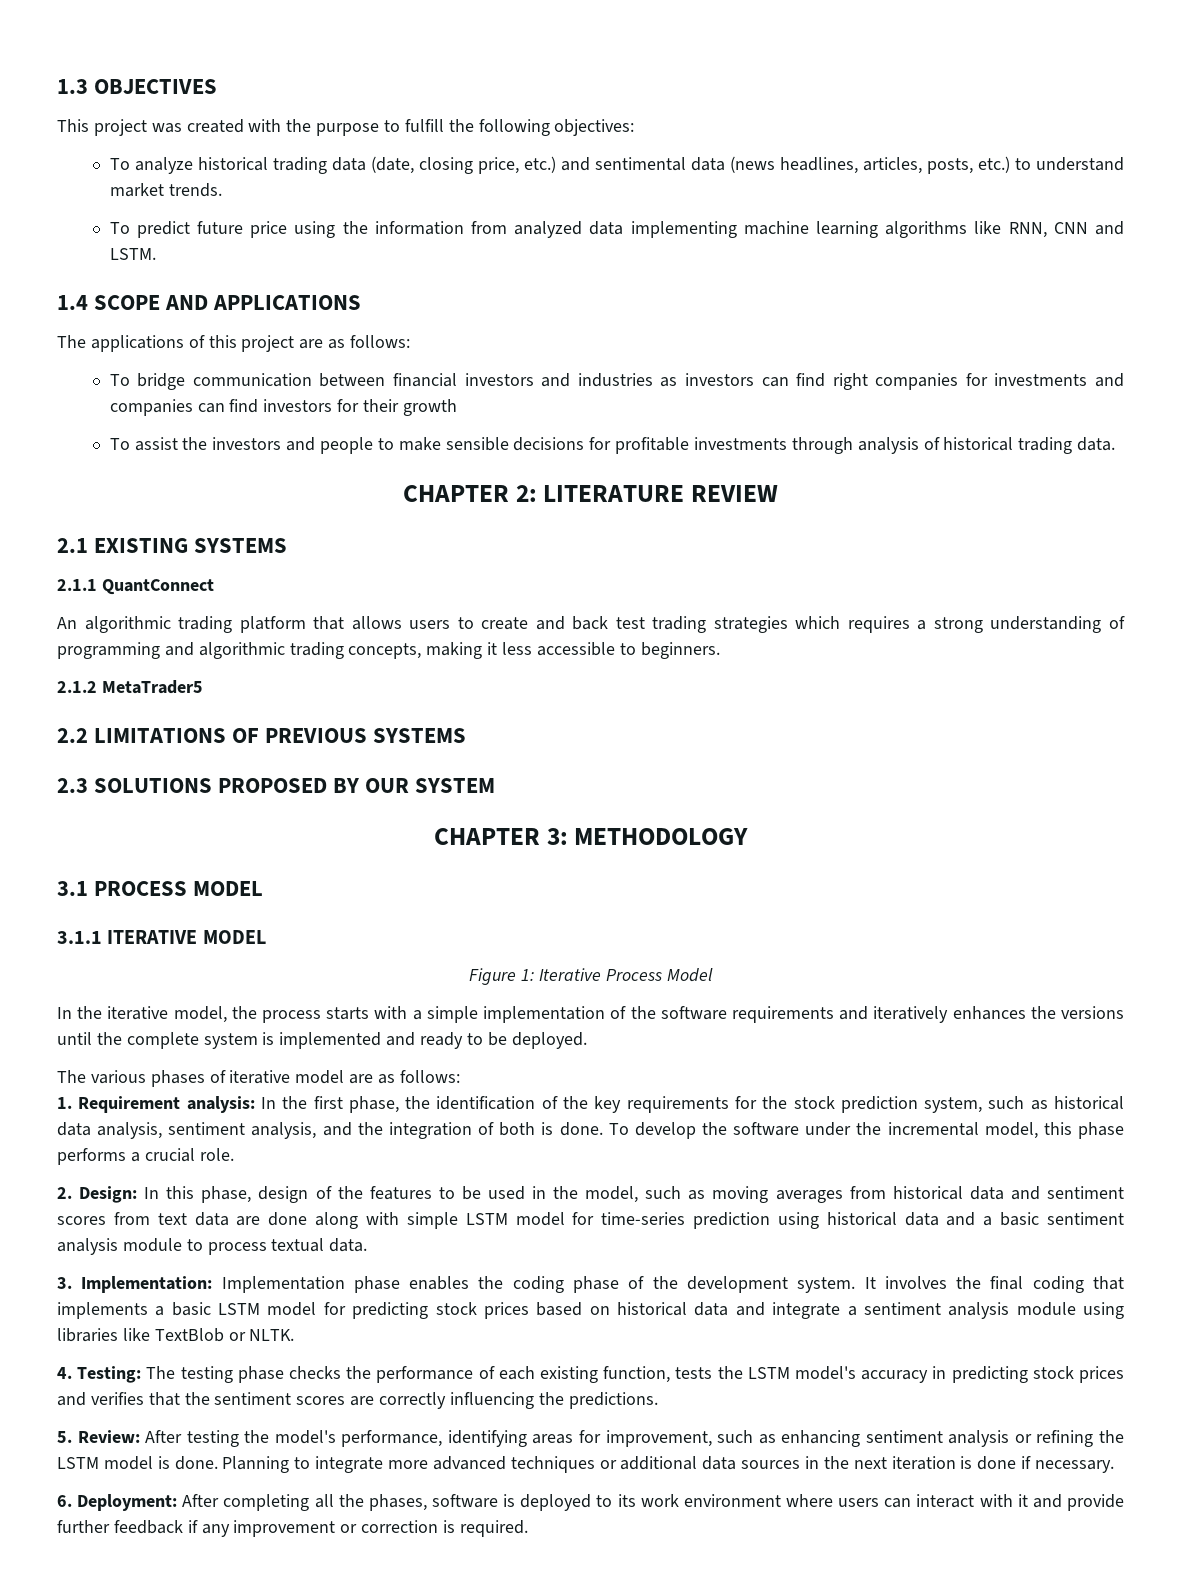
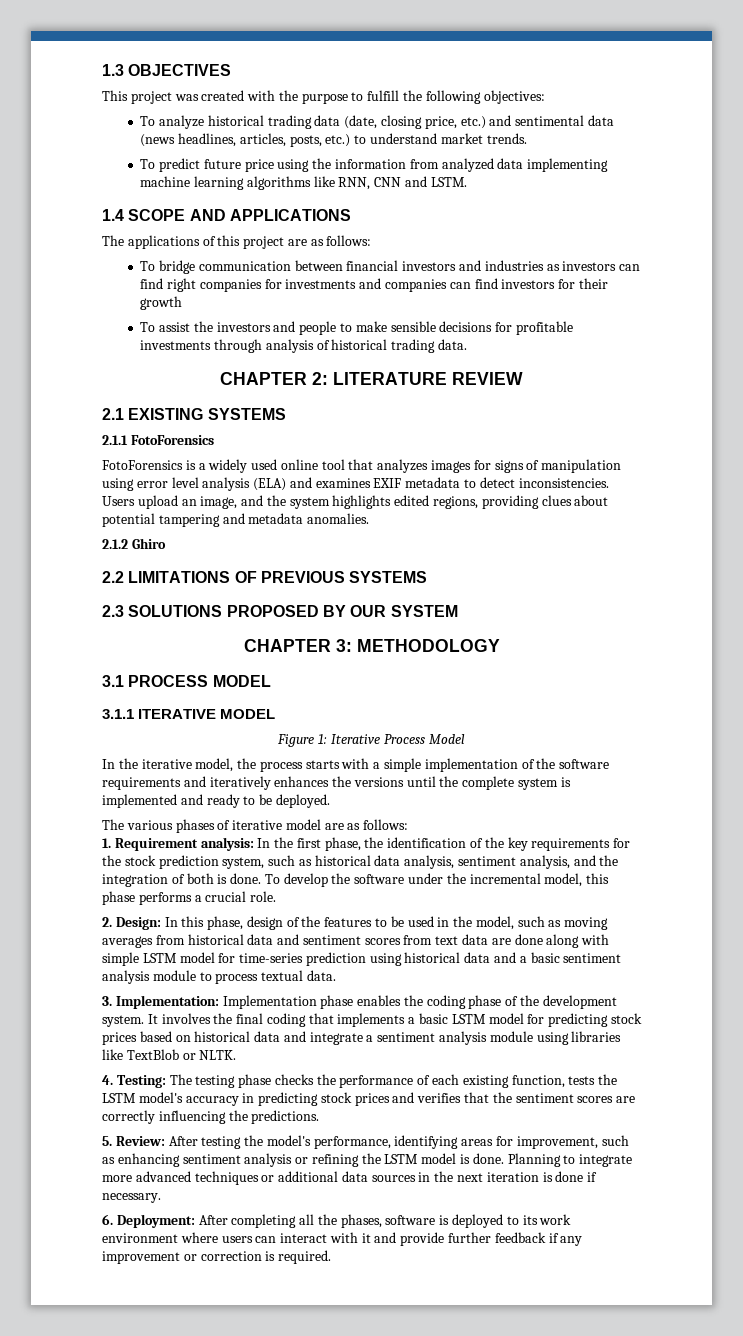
[101,579,214,595] [57,616,1125,633] [57,642,720,659] QuantConnect // An algorithmic trading platform that allows users to create and back test trading strategies which requires a strong understanding of programming and algorithmic trading concepts, making it less accessible to beginners. -> [130,435,214,445] [102,459,622,473] [102,477,609,491] [102,495,609,509] [102,513,370,527] FotoForensics // FotoForensics is a widely used online tool that analyzes images for signs of manipulation using error level analysis (ELA) and examines EXIF metadata to detect inconsistencies. Users upload an image, and the system highlights edited regions, providing clues about potential tampering and metadata anomalies.
[101,680,203,694] MetaTrader5 -> [131,538,166,549] Ghiro

